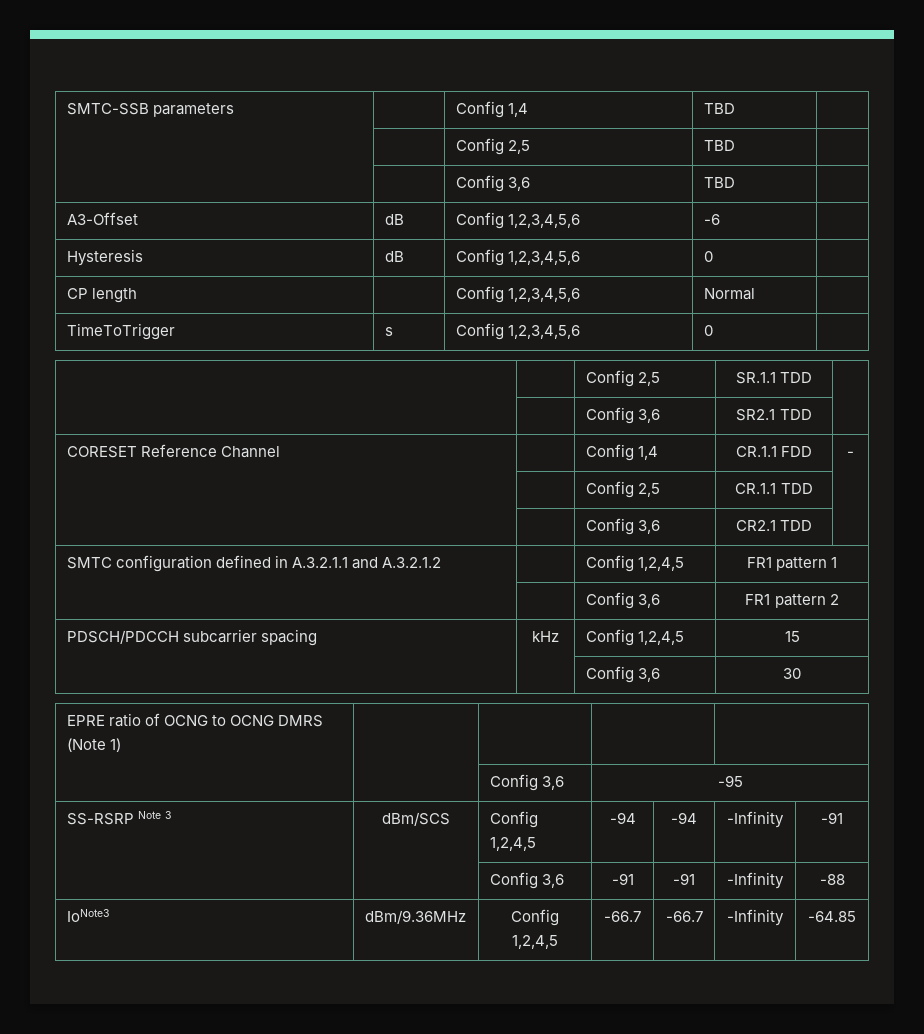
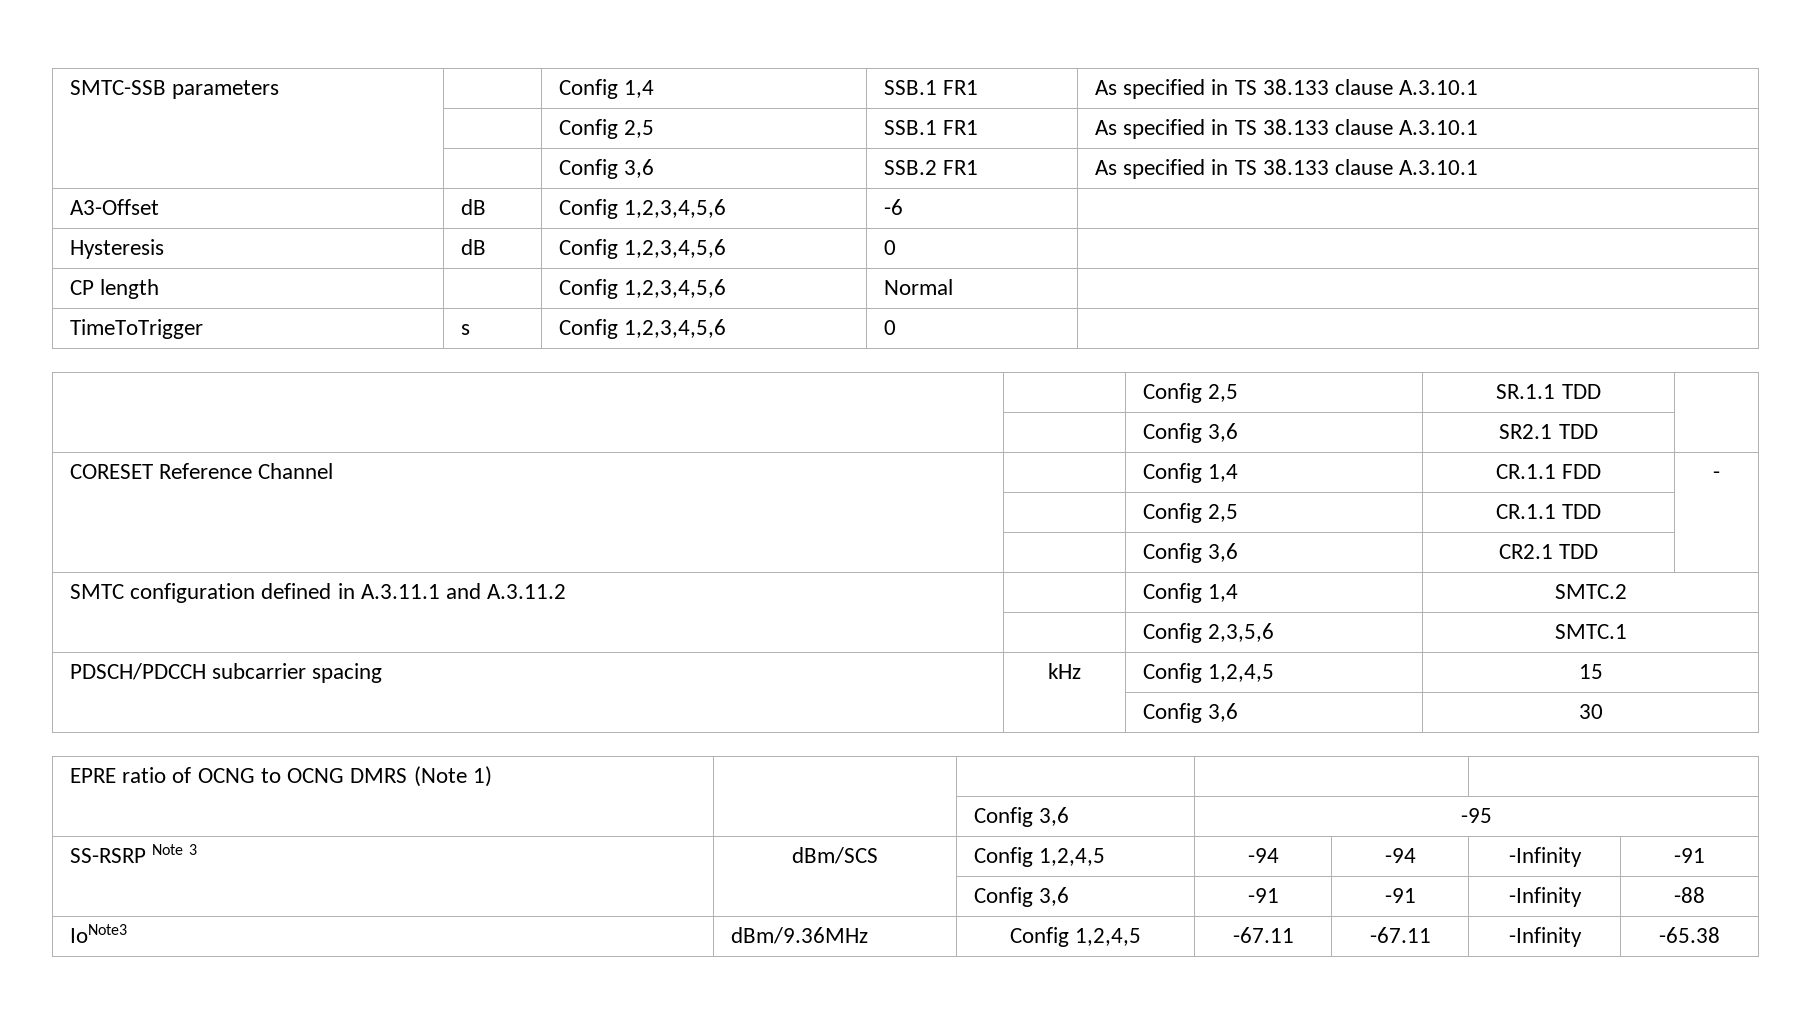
[703,103,735,114] [455,138,530,155] [703,140,735,151] [455,175,530,192] [703,177,735,188] TBD | // | | Config 2,5 | TBD | // | | Config 3,6 | TBD | -> [884,80,979,95] [1095,79,1479,99] [559,119,655,139] [884,120,979,135] [1095,119,1479,139] [559,159,655,179] [884,160,979,175] [1095,159,1479,179] SSB.1 FR1 | As specified in TS 38.133 clause A.3.10.1 // | | Config 2,5 | SSB.1 FR1 | As specified in TS 38.133 clause A.3.10.1 // | | Config 3,6 | SSB.2 FR1 | As specified in TS 38.133 clause A.3.10.1
[291,557,442,569] [585,555,684,572] [746,557,838,571] [585,592,660,609] [745,594,839,608] A.3.2.1.1 and A.3.2.1.2 | | Config 1,2,4,5 | FR1 pattern 1 // | | Config 3,6 | FR1 pattern 2 -> [360,583,567,599] [1143,583,1239,603] [1554,584,1627,599] [1143,623,1275,643] [1554,624,1627,639] A.3.11.1 and A.3.11.2 | | Config 1,4 | SMTC.2 // | | Config 2,3,5,6 | SMTC.1
[604,911,641,922] [665,911,703,922] [727,909,784,926] [808,911,856,922] -66.7 | -66.7 | -Infinity | -64.85 -> [1232,927,1294,943] [1369,927,1431,943] [1508,927,1582,947] [1659,927,1720,943] -67.11 | -67.11 | -Infinity | -65.38

